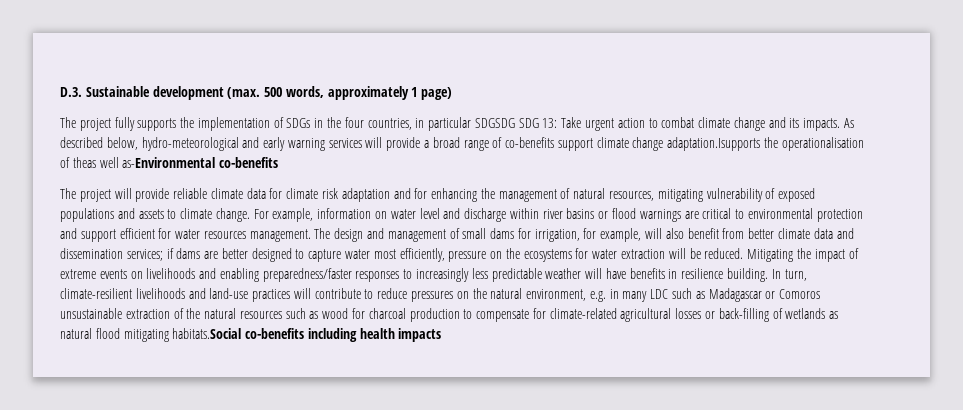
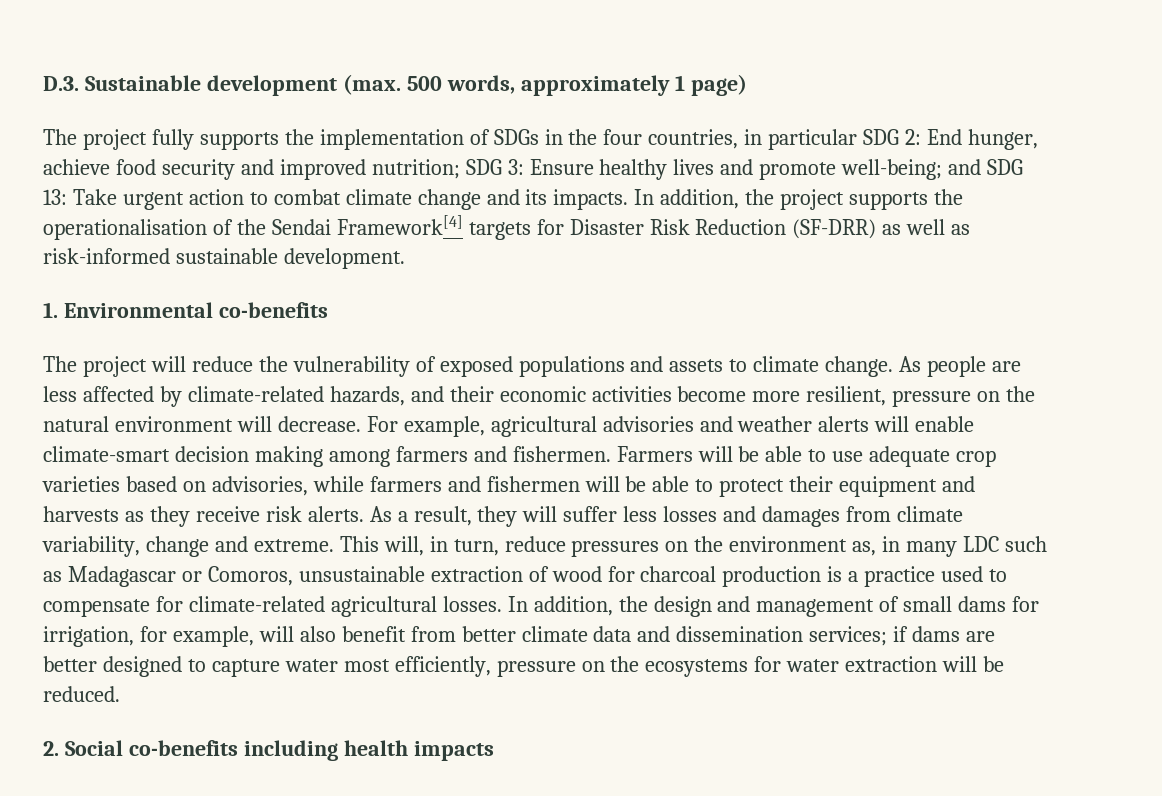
[474,118,515,128] SDGSDG -> [863,129,1038,150] [43,159,982,180] SDG 2: End hunger, achieve food security and improved nutrition; SDG 3: Ensure healthy lives and promote well-being; and
[844,118,855,128] [60,137,864,151] [60,157,279,168] [60,188,703,202] As described below, hydro-meteorological and early warning services will provide a broad range of co-benefits support climate change adaptation.Isupports the operationalisation of theas well as-Environmental co-benefits // The project will provide reliable climate data for climate risk adaptation and for enhancing the management of natural resources, mitigating -> [634,189,964,210] [43,215,971,240] [43,248,405,269] [43,302,328,318] [43,356,288,377] In addition, the project supports the operationalisation of the Sendai Framework[4] targets for Disaster Risk Reduction (SF-DRR) as well as risk-informed sustainable development. // 1. Environmental co-benefits // The project will reduce the
[253,208,863,222] [60,228,331,242] For example, information on water level and discharge within river basins or flood warnings are critical to environmental protection and support efficient for water resources management. The -> [899,356,1022,377] [43,386,1036,407] [43,416,975,437] [43,446,997,467] [42,476,976,497] [43,506,963,527] [42,536,1047,557] [43,566,1008,587] [43,596,648,617] As people are less affected by climate-related hazards, and their economic activities become more resilient, pressure on the natural environment will decrease. For example, agricultural advisories and weather alerts will enable climate-smart decision making among farmers and fishermen. Farmers will be able to use adequate crop varieties based on advisories, while farmers and fishermen will be able to protect their equipment and harvests as they receive risk alerts. As a result, they will suffer less losses and damages from climate variability, change and extreme. This will, in turn, reduce pressures on the environment as, in many LDC such as Madagascar or Comoros, unsustainable extraction of wood for charcoal production is a practice used to compensate for climate-related agricultural losses. In addition, the
[747,248,859,262] [60,268,807,282] [60,288,821,302] [60,308,839,322] [60,328,242,342] Mitigating the impact of extreme events on livelihoods and enabling preparedness/faster responses to increasingly less predictable weather will have benefits in resilience building. In turn, climate-resilient livelihoods and land-use practices will contribute to reduce pressures on the natural environment, e.g. in many LDC such as Madagascar or Comoros unsustainable extraction of the natural resources such as wood for charcoal production to compensate for climate-related agricultural losses or back-filling of wetlands as natural flood mitigating habitats.Social -> [43,740,123,756] // 2. Social

